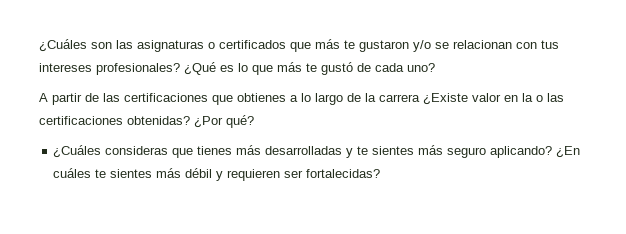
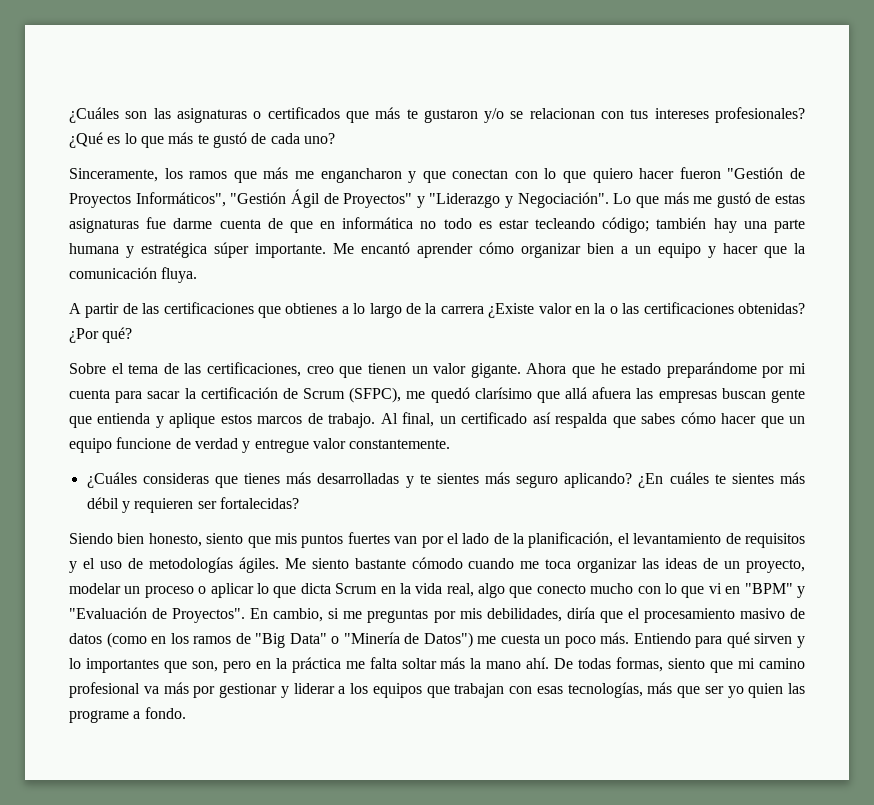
(435, 67) none -> [69,167,805,183] [69,189,805,208] [69,217,805,233] [69,242,805,258] [69,267,198,283] // Sinceramente, los ramos que más me engancharon y que conectan con lo que quiero hacer fueron "Gestión de Proyectos Informáticos", "Gestión Ágil de Proyectos" y "Liderazgo y Negociación". Lo que más me gustó de estas asignaturas fue darme cuenta de que en informática no todo es estar tecleando código; también hay una parte humana y estratégica súper importante. Me encantó aprender cómo organizar bien a un equipo y hacer que la comunicación fluya.
(254, 121) none -> [69,362,806,378] [69,387,805,403] [69,412,806,428] [69,437,451,453] // Sobre el tema de las certificaciones, creo que tienen un valor gigante. Ahora que he estado preparándome por mi cuenta para sacar la certificación de Scrum (SFPC), me quedó clarísimo que allá afuera las empresas buscan gente que entienda y aplique estos marcos de trabajo. Al final, un certificado así respalda que sabes cómo hacer que un equipo funcione de verdad y entregue valor constantemente.
(381, 173) none -> [69,532,806,548] [69,557,806,573] [69,583,806,598] [69,607,805,623] [69,632,805,648] [69,657,806,673] [69,682,805,698] [69,707,186,723] // Siendo bien honesto, siento que mis puntos fuertes van por el lado de la planificación, el levantamiento de requisitos y el uso de metodologías ágiles. Me siento bastante cómodo cuando me toca organizar las ideas de un proyecto, modelar un proceso o aplicar lo que dicta Scrum en la vida real, algo que conecto mucho con lo que vi en "BPM" y "Evaluación de Proyectos". En cambio, si me preguntas por mis debilidades, diría que el procesamiento masivo de datos (como en los ramos de "Big Data" o "Minería de Datos") me cuesta un poco más. Entiendo para qué sirven y lo importantes que son, pero en la práctica me falta soltar más la mano ahí. De todas formas, siento que mi camino profesional va más por gestionar y liderar a los equipos que trabajan con esas tecnologías, más que ser yo quien las programe a fondo.

